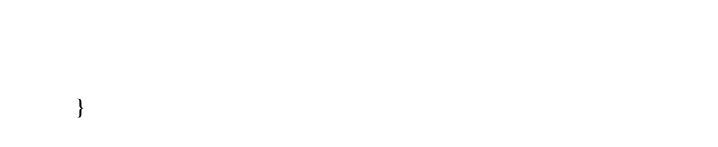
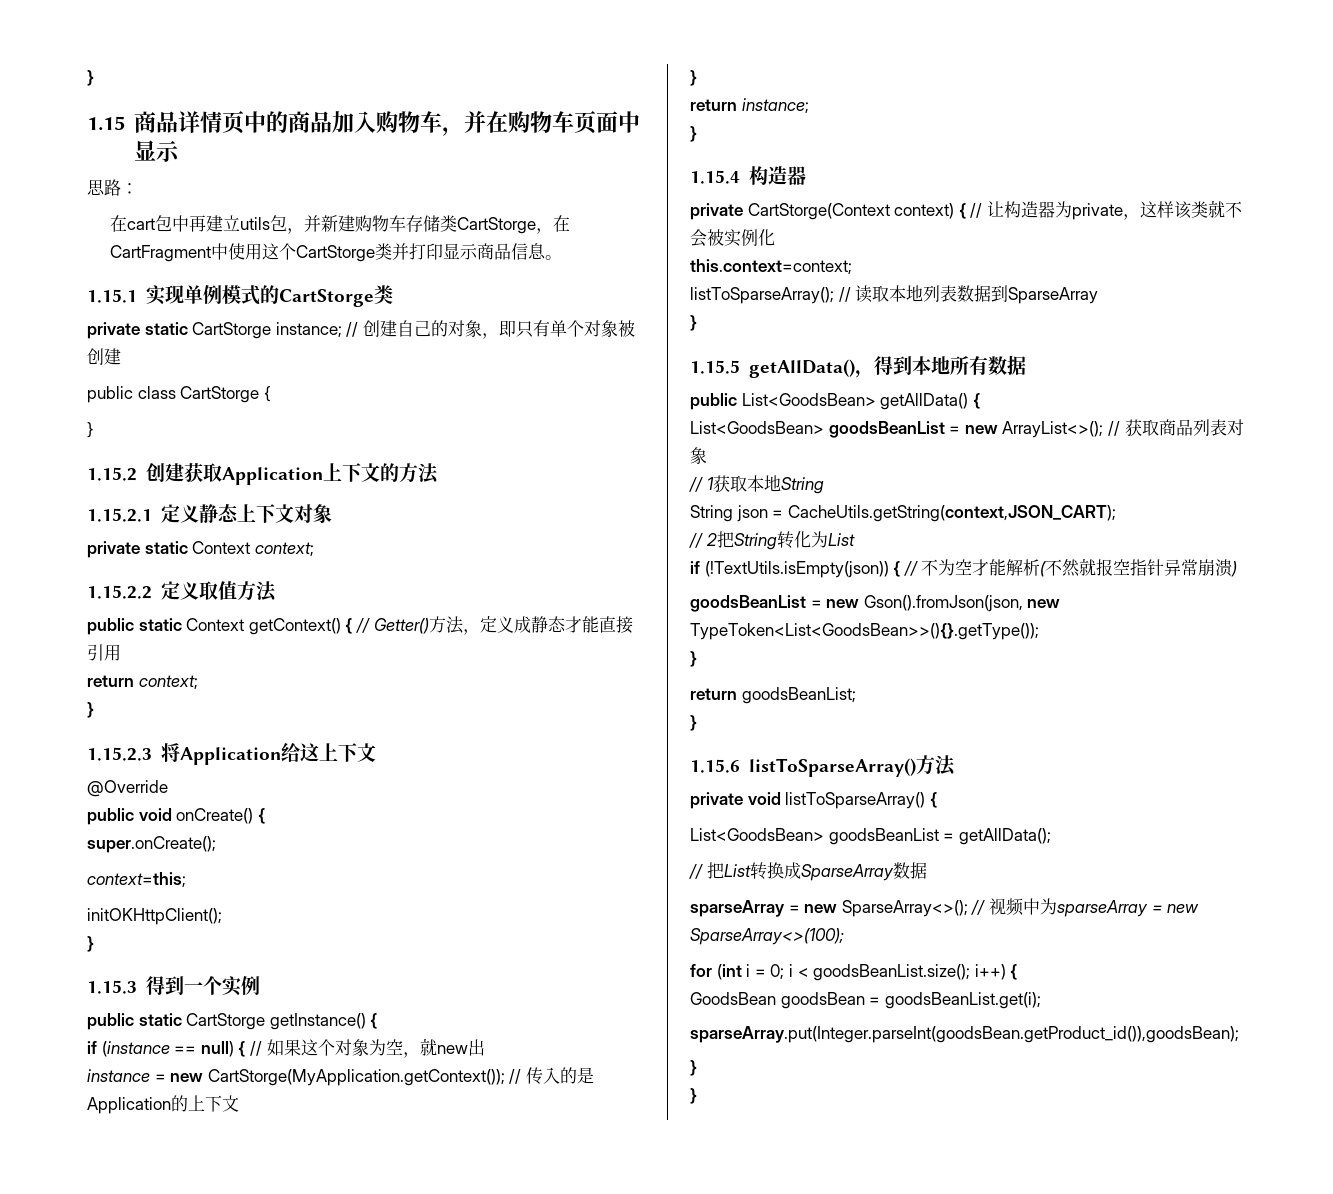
[74,98,86,118] } -> [87,70,94,86] [87,111,640,136] [133,140,180,162] [87,179,138,196] [109,215,570,234] [109,243,562,262] [87,285,393,307] [87,320,635,339] [87,348,121,365] [87,386,271,403] [87,422,94,438] [87,462,439,485] [87,504,332,523] [87,541,314,558] [87,581,277,602] [87,616,633,635] [87,644,121,661] [87,675,198,689] [87,702,94,718] [87,742,376,765] [87,780,168,797] [87,808,265,825] [87,836,216,853] [87,872,186,887] [87,908,222,925] [87,936,94,952] [87,976,260,996] [87,1013,378,1030] [87,1038,485,1058] [87,1067,594,1086] [87,1095,239,1114] [690,70,697,86] [690,98,809,113] [690,126,697,142] [690,166,806,185] [690,200,1242,220] [690,229,775,247] [690,259,852,274] [690,285,1099,304] [690,315,697,331] [690,355,1026,378] [690,393,980,410] [690,419,1244,438] [690,447,707,464] [689,475,824,494] [690,505,1116,522] [689,531,855,550] [690,558,1238,578] [690,595,1061,612] [690,623,1039,640] [690,651,697,667] [690,687,856,704] [690,715,697,731] [690,755,956,777] [690,792,937,809] [690,828,1051,845] [689,862,927,881] [690,898,1200,917] [690,928,844,945] [690,964,1018,981] [690,992,1041,1009] [690,1026,1239,1043] [690,1060,697,1076] [690,1088,697,1104] } // 1.15商品详情页中的商品加入购物车，并在购物车页面中显示 // 思路： // 在cart包中再建立utils包，并新建购物车存储类CartStorge，在CartFragment中使用这个CartStorge类并打印显示商品信息。 // 1.15.1实现单例模式的CartStorge类 // private static CartStorge instance; // 创建自己的对象，即只有单个对象被创建 // public class CartStorge { // } // 1.15.2创建获取Application上下文的方法 // 1.15.2.1定义静态上下文对象 // private static Context context; // 1.15.2.2定义取值方法 // public static Context getContext() { // Getter()方法，定义成静态才能直接引用 // return context; // } // 1.15.2.3将Application给这上下文 // @Override // public void onCreate() { // super.onCreate(); // context=this; // initOKHttpClient(); // } // 1.15.3得到一个实例 // public static CartStorge getInstance() { // if (instance == null) { // 如果这个对象为空，就new出 // instance = new CartStorge(MyApplication.getContext()); // 传入的是Application的上下文 // } // return instance; // } // 1.15.4构造器 // private CartStorge(Context context) { // 让构造器为private，这样该类就不会被实例化 // this.context=context; // listToSparseArray(); // 读取本地列表数据到SparseArray // } // 1.15.5 getAllData()，得到本地所有数据 // public List<GoodsBean> getAllData() { // List<GoodsBean> goodsBeanList = new ArrayList<>(); // 获取商品列表对象 // // 1获取本地String // String json = CacheUtils.getString(context,JSON_CART); // // 2把String转化为List // if (!TextUtils.isEmpty(json)) { // 不为空才能解析(不然就报空指针异常崩溃) // goodsBeanList = new Gson().fromJson(json, new TypeToken<List<GoodsBean>>(){}.getType()); // } // return goodsBeanList; // } // 1.15.6 listToSparseArray()方法 // private void listToSparseArray() { // List<GoodsBean> goodsBeanList = getAllData(); // // 把List转换成SparseArray数据 // sparseArray = new SparseArray<>(); // 视频中为sparseArray = new SparseArray<>(100); // for (int i = 0; i < goodsBeanList.size(); i++) { // GoodsBean goodsBean = goodsBeanList.get(i); // sparseArray.put(Integer.parseInt(goodsBean.getProduct_id()),goodsBean); // } // }

